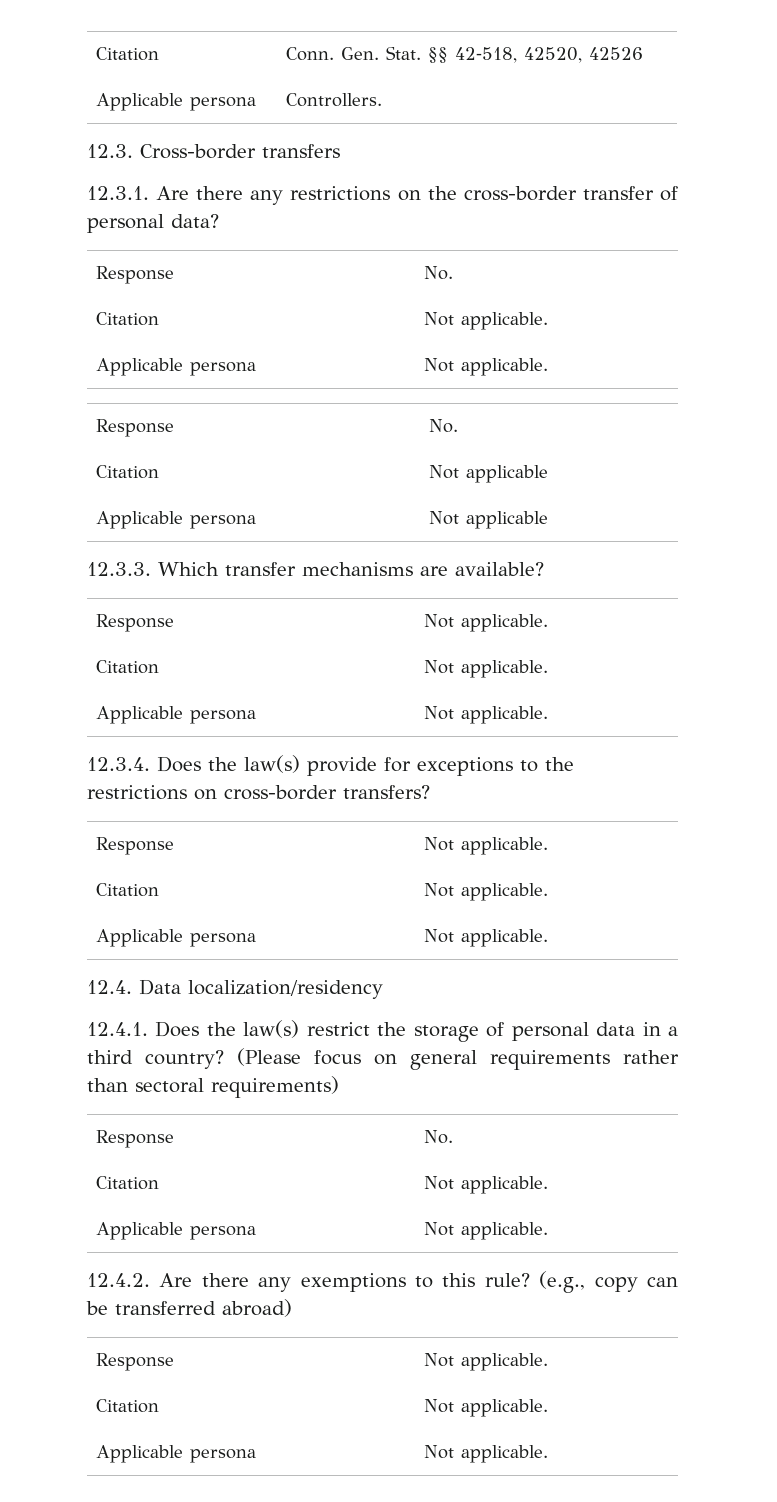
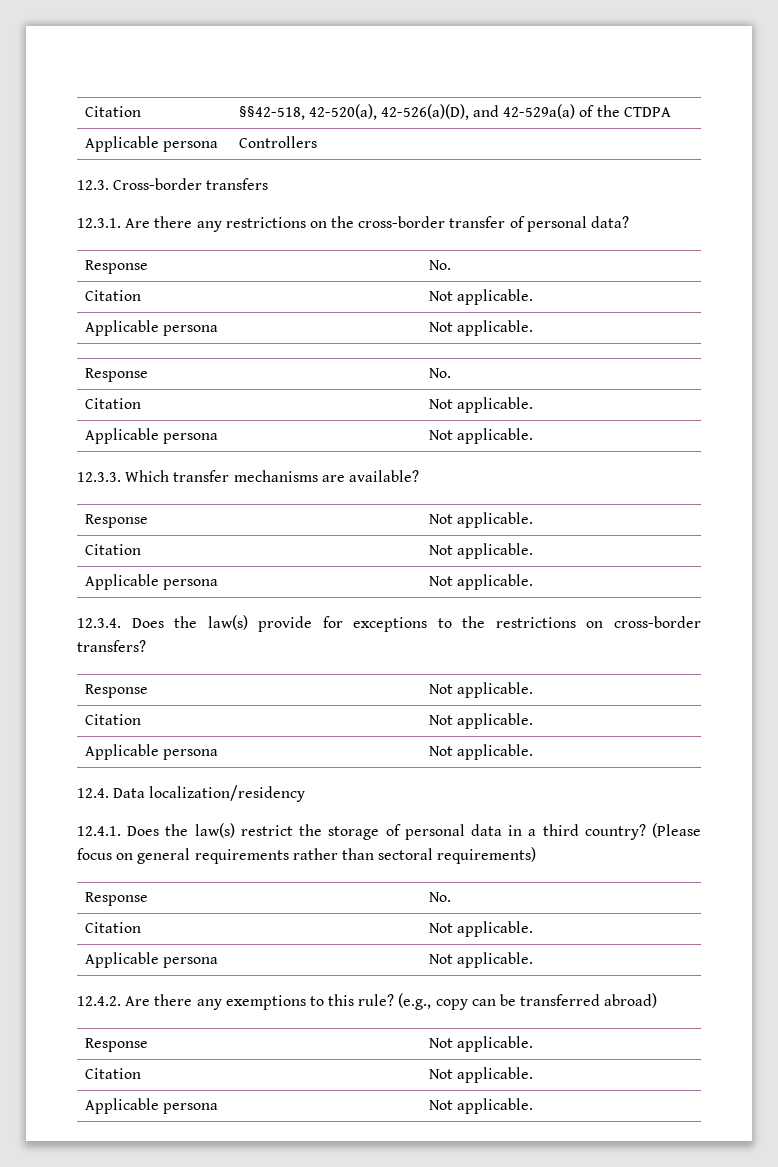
[95,47,159,61] [285,46,643,63] [95,93,256,111] [285,93,382,107] Citation | Conn. Gen. Stat. §§ 42‑518, 42520, 42526 // Applicable persona | Controllers. -> [84,106,141,117] [238,104,671,120] [84,136,218,152] [238,136,317,148] Citation | §§42‑518, 42-520(a), 42-526(a)(D), and 42-529a(a) of the CTDPA // Applicable persona | Controllers
[465,465,548,483] [95,511,256,529] [428,511,548,529] applicable // Applicable persona | Not applicable -> [456,397,533,413] [84,428,218,444] [428,428,533,444] applicable. // Applicable persona | Not applicable.

